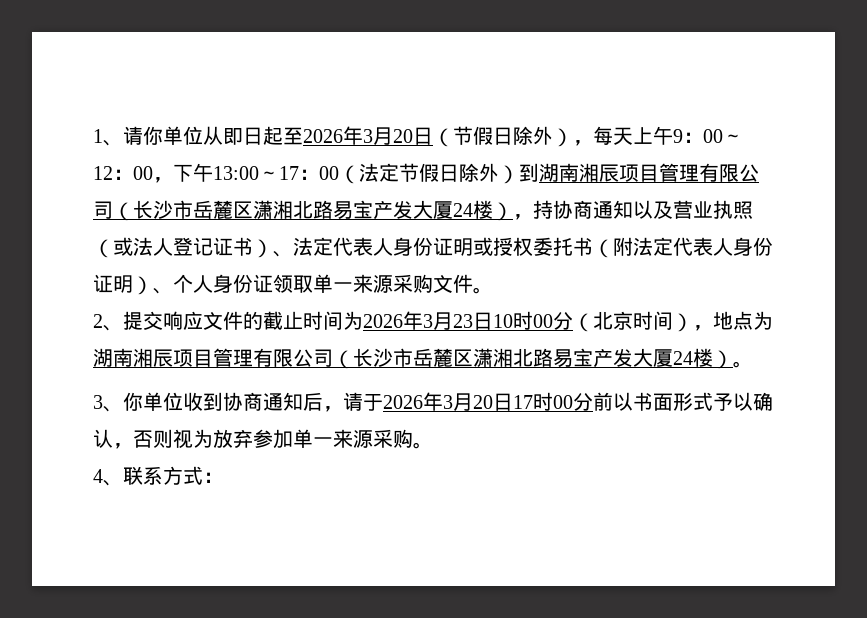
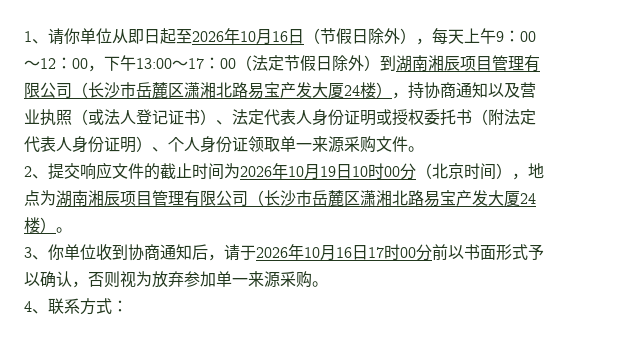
[363,127,413,145] 3月20 -> [240,29,288,45] 10月16
[423,312,473,330] 3月23 -> [288,164,336,180] 10月19
[443,393,493,411] 3月20 -> [304,245,352,261] 10月16

